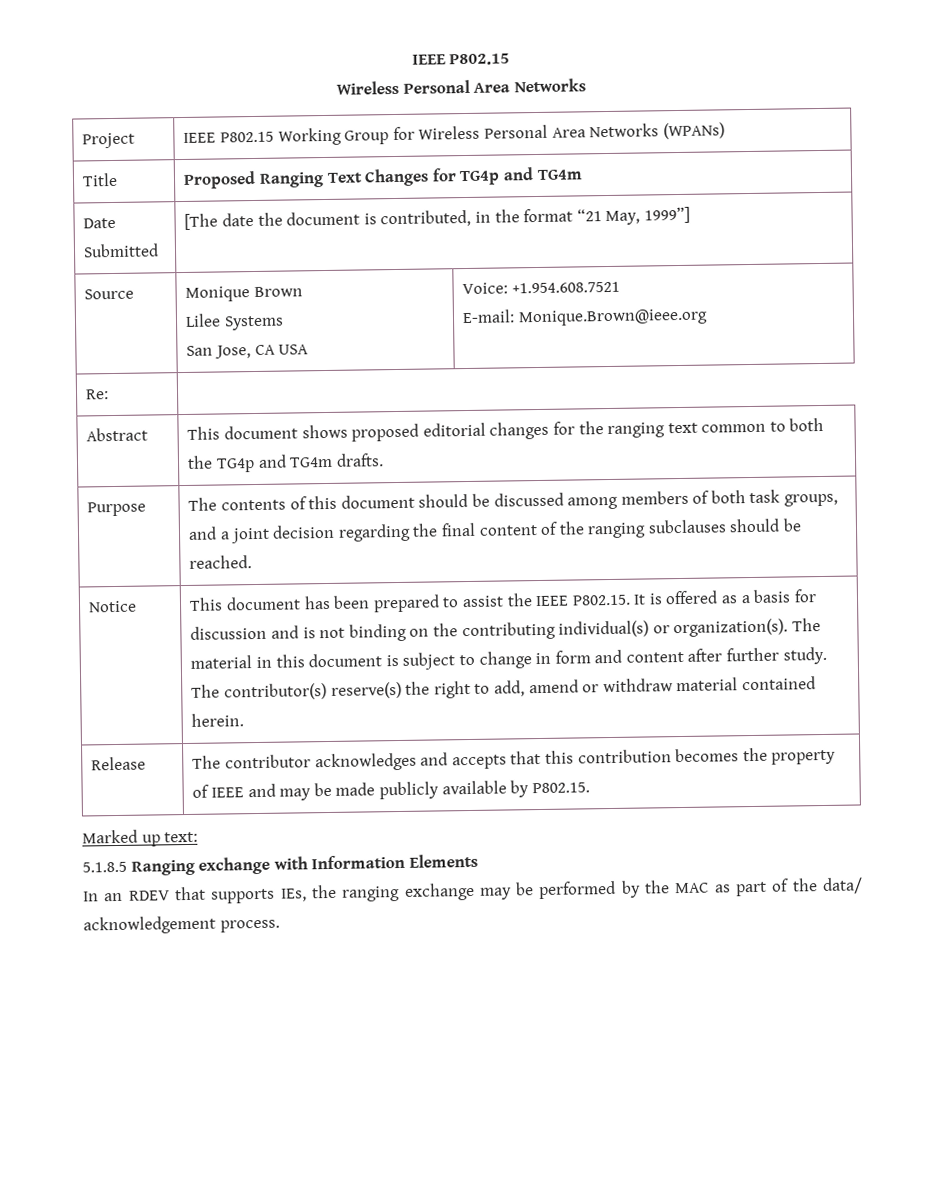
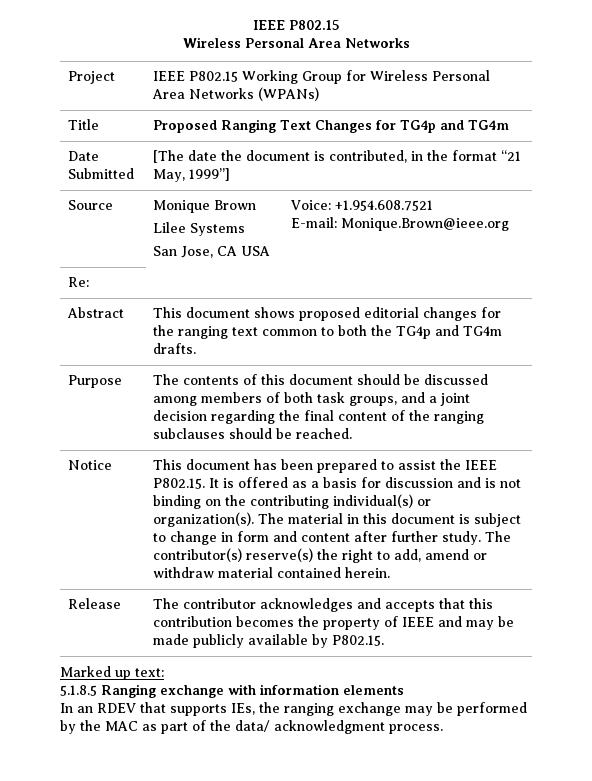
[311,853,478,870] Information Elements -> [260,684,404,695] information elements
[83,915,216,935] acknowledgement -> [274,720,385,734] acknowledgment

